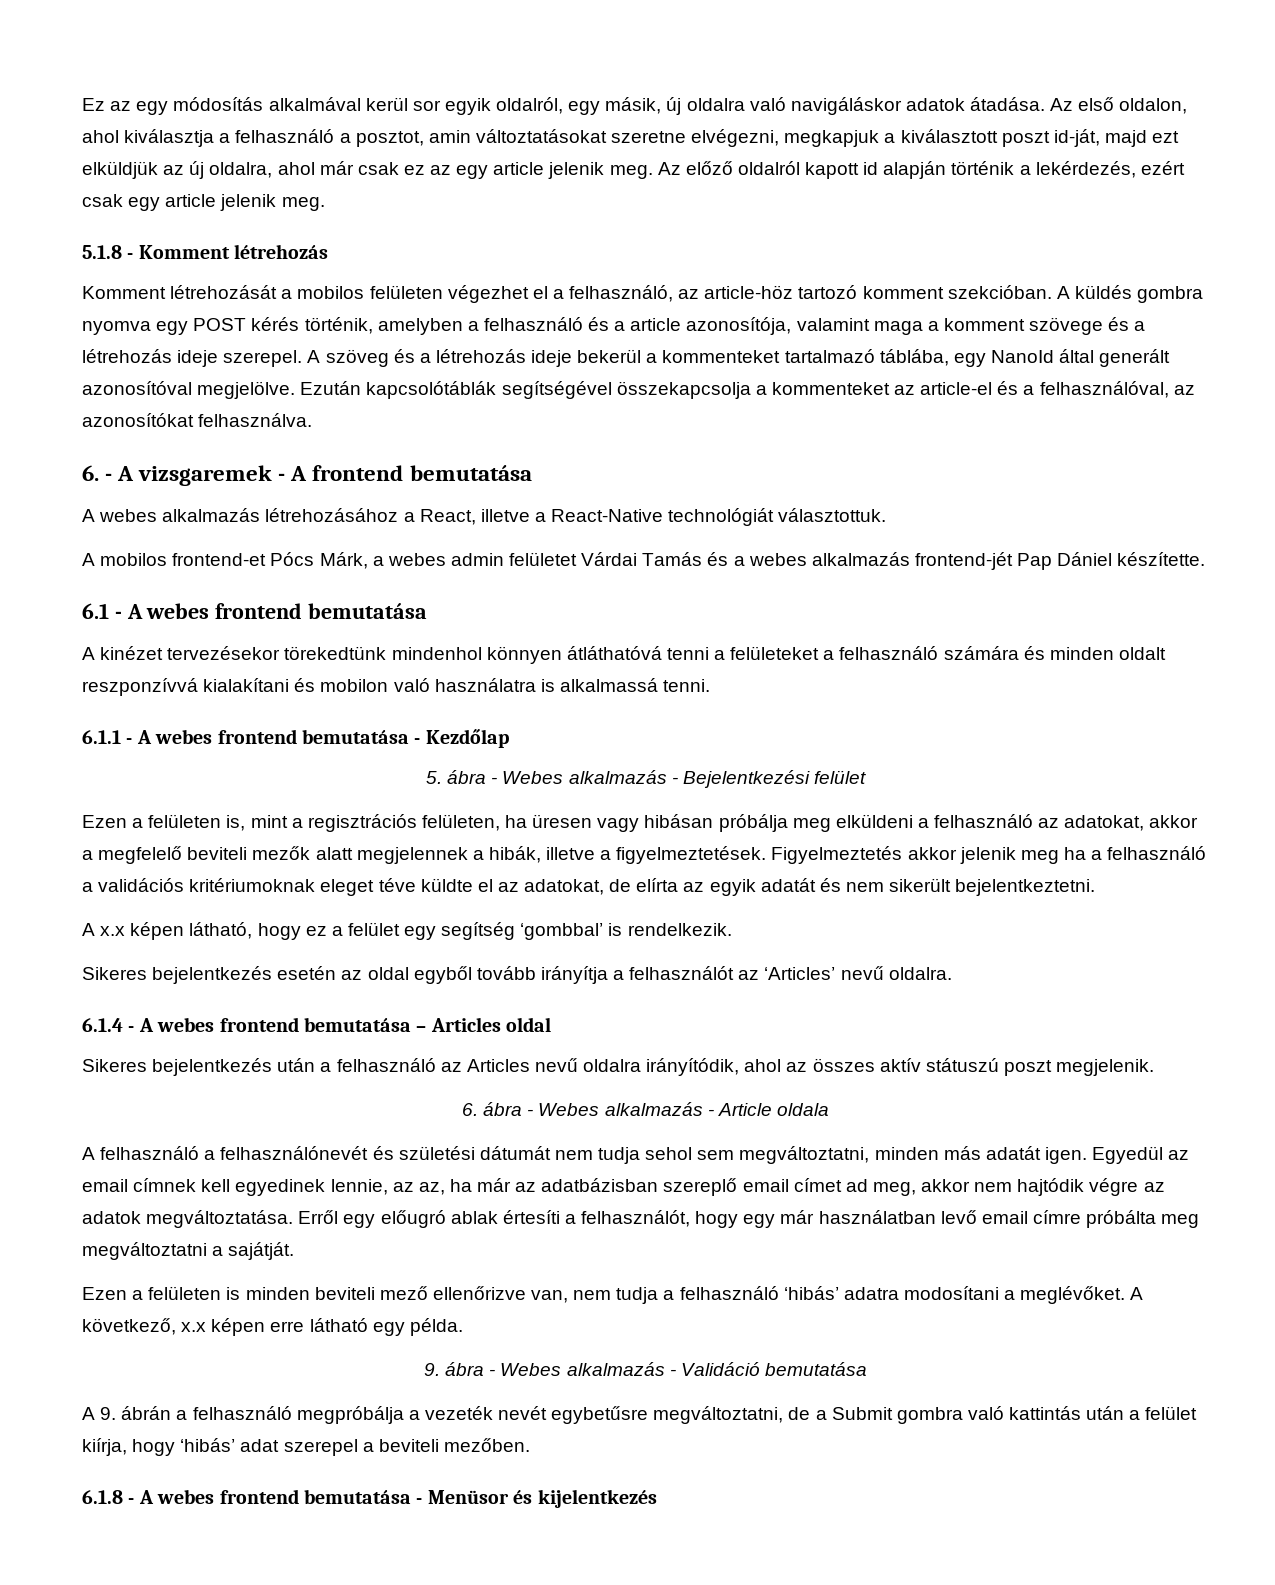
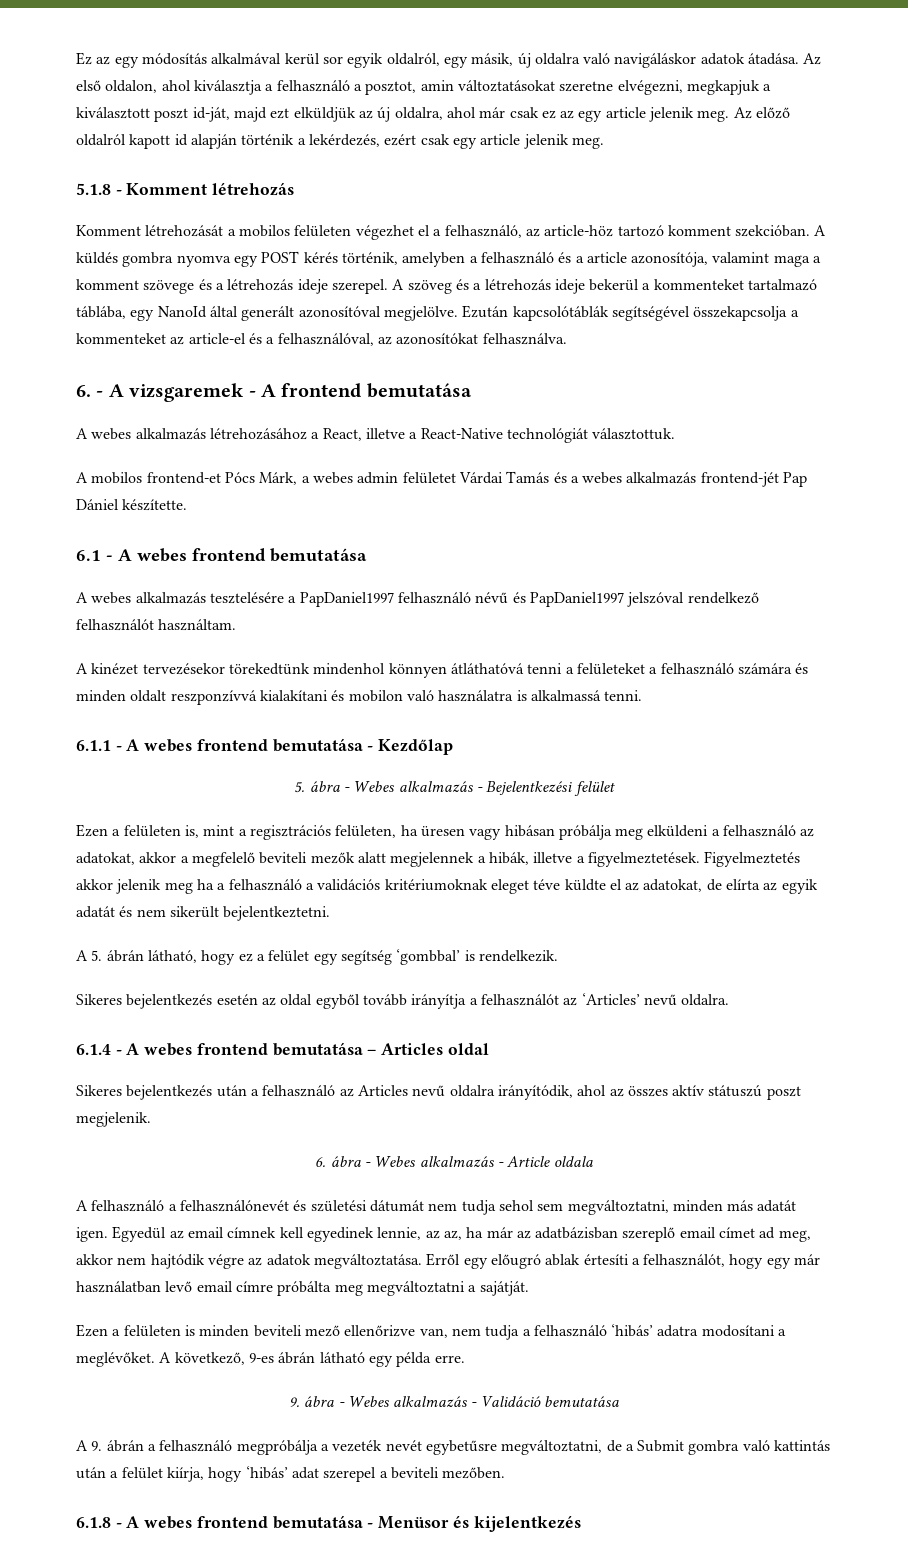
(428, 611) none -> [76,592,759,607] [76,619,237,631] // A webes alkalmazás tesztelésére a PapDaniel1997 felhasználó névű és PapDaniel1997 jelszóval rendelkező felhasználót használtam.
[100,922,185,940] x.x képen -> [91,950,144,962] 5. ábrán
[181,1318,463,1336] x.x képen erre látható egy példa. -> [248,1352,465,1367] 9-es ábrán látható egy példa erre.

